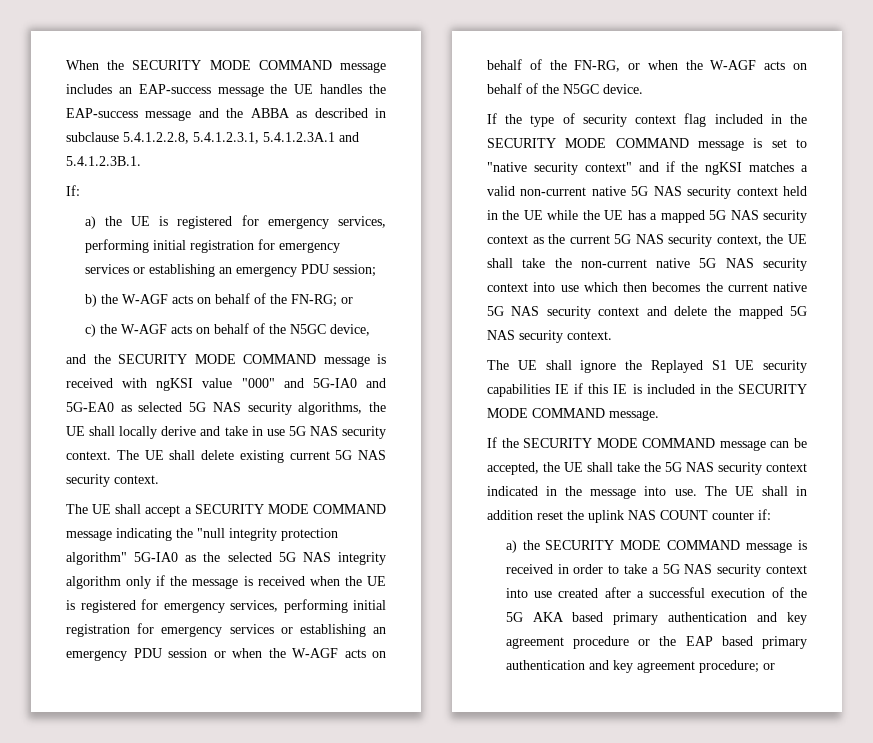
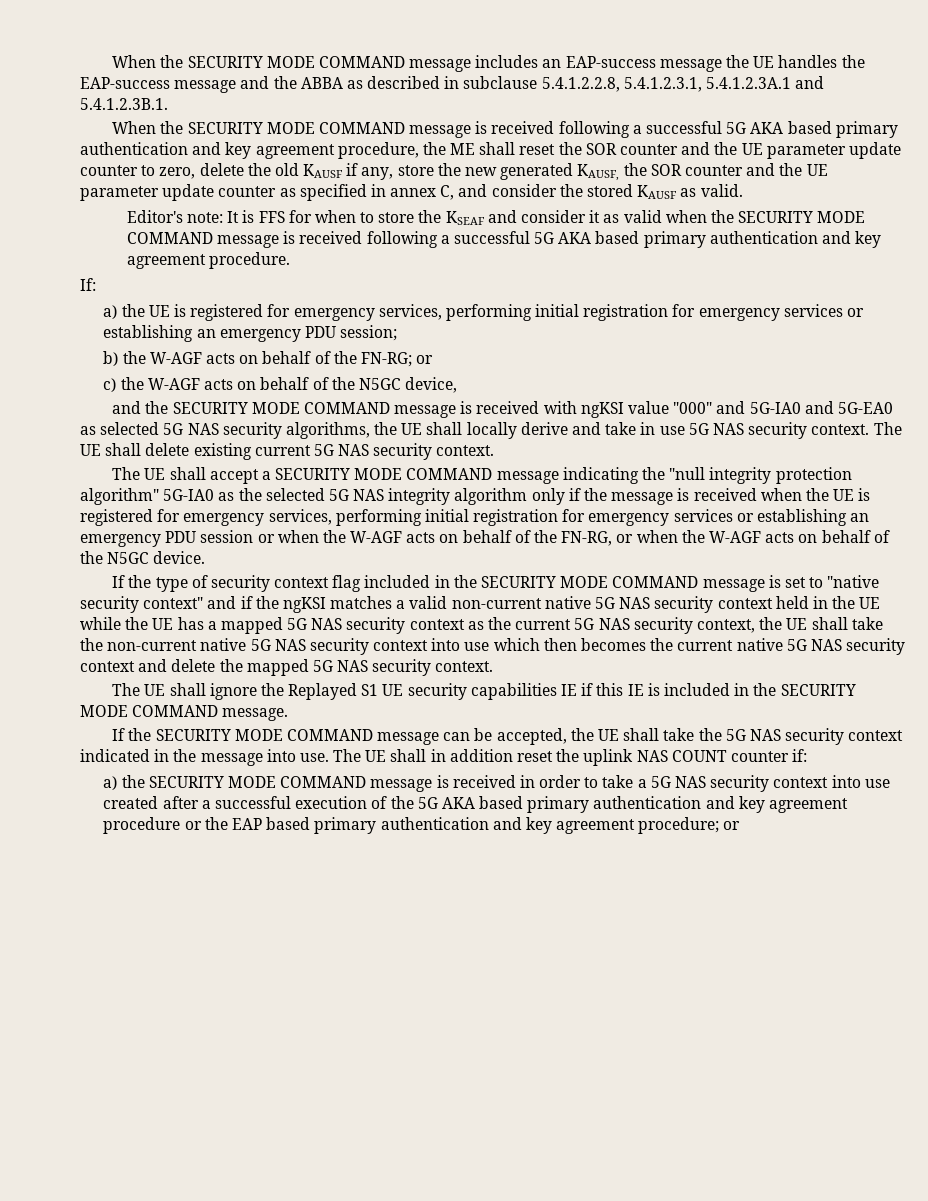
(141, 161) none -> [112,121,898,138] [80,142,901,159] [80,163,828,181] [80,184,743,201] [126,210,866,225] [126,231,882,248] [126,252,291,269] // When the SECURITY MODE COMMAND message is received following a successful 5G AKA based primary authentication and key agreement procedure, the ME shall reset the SOR counter and the UE parameter update counter to zero, delete the old KAUSF if any, store the new generated KAUSF, the SOR counter and the UE parameter update counter as specified in annex C, and consider the stored KAUSF as valid. // Editor's note: It is FFS for when to store the KSEAF and consider it as valid when the SECURITY MODE COMMAND message is received following a successful 5G AKA based primary authentication and key agreement procedure.

